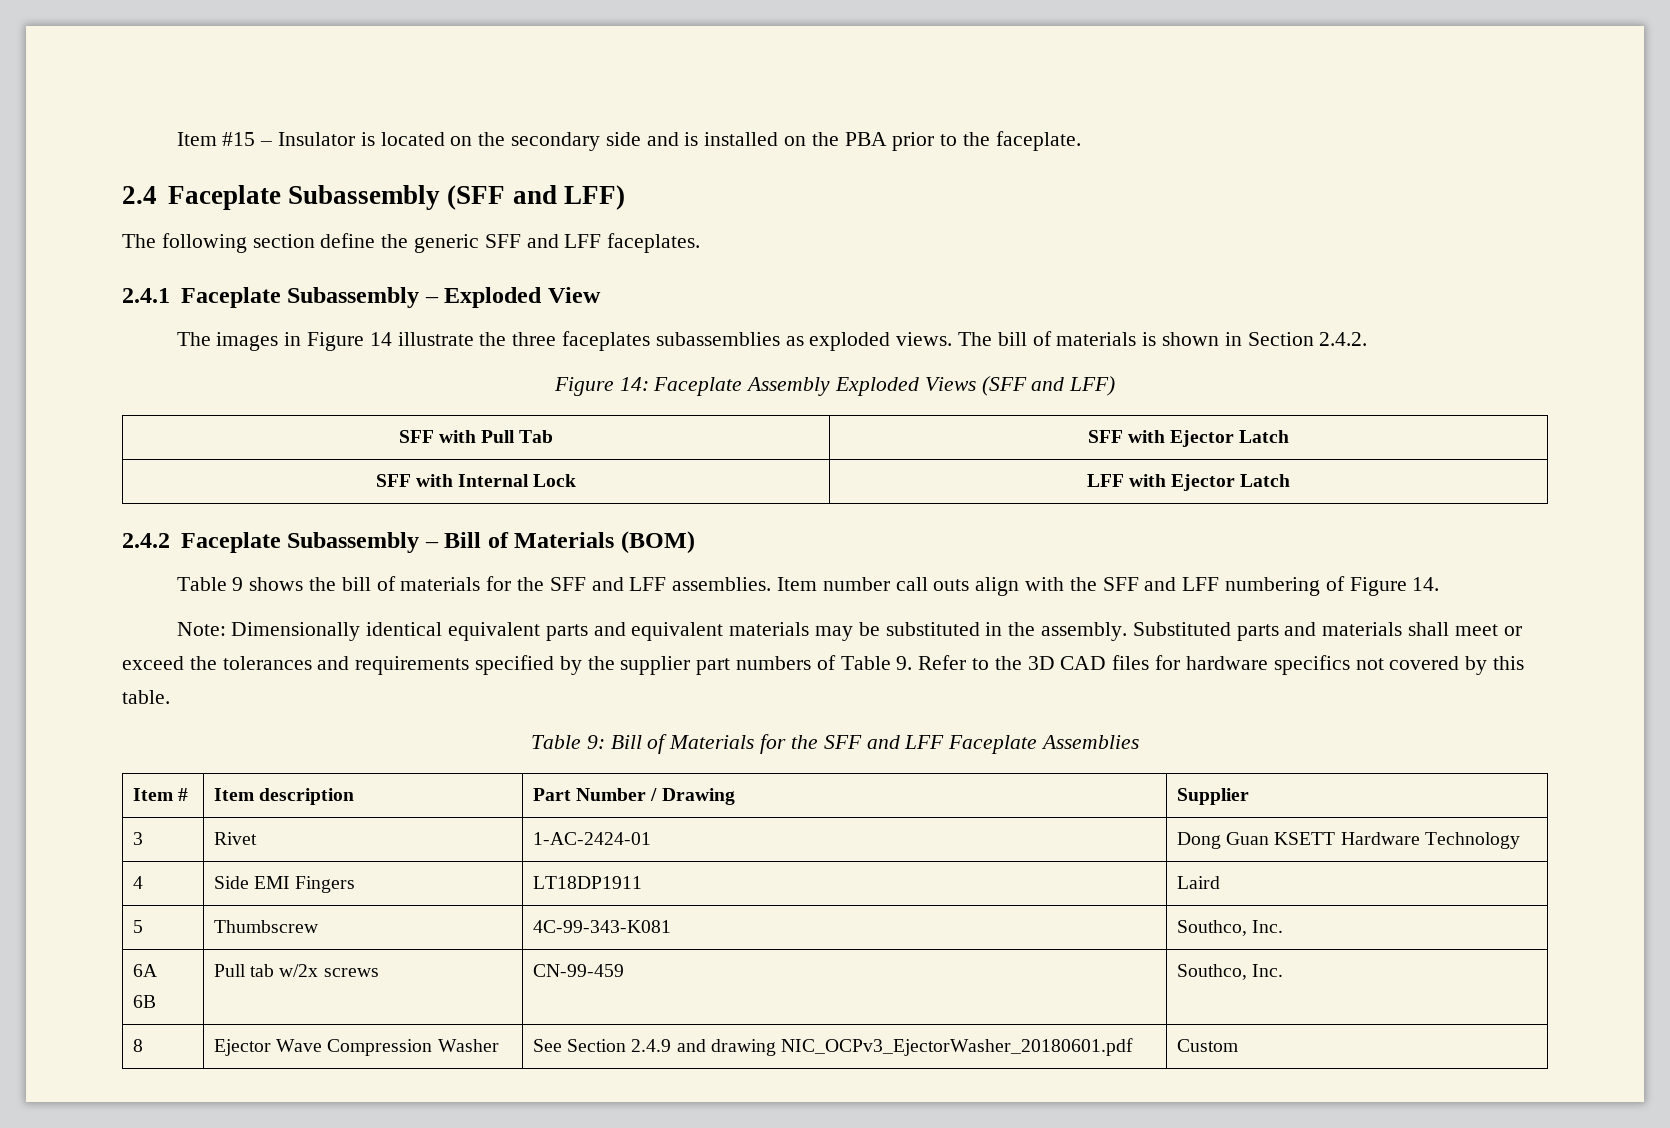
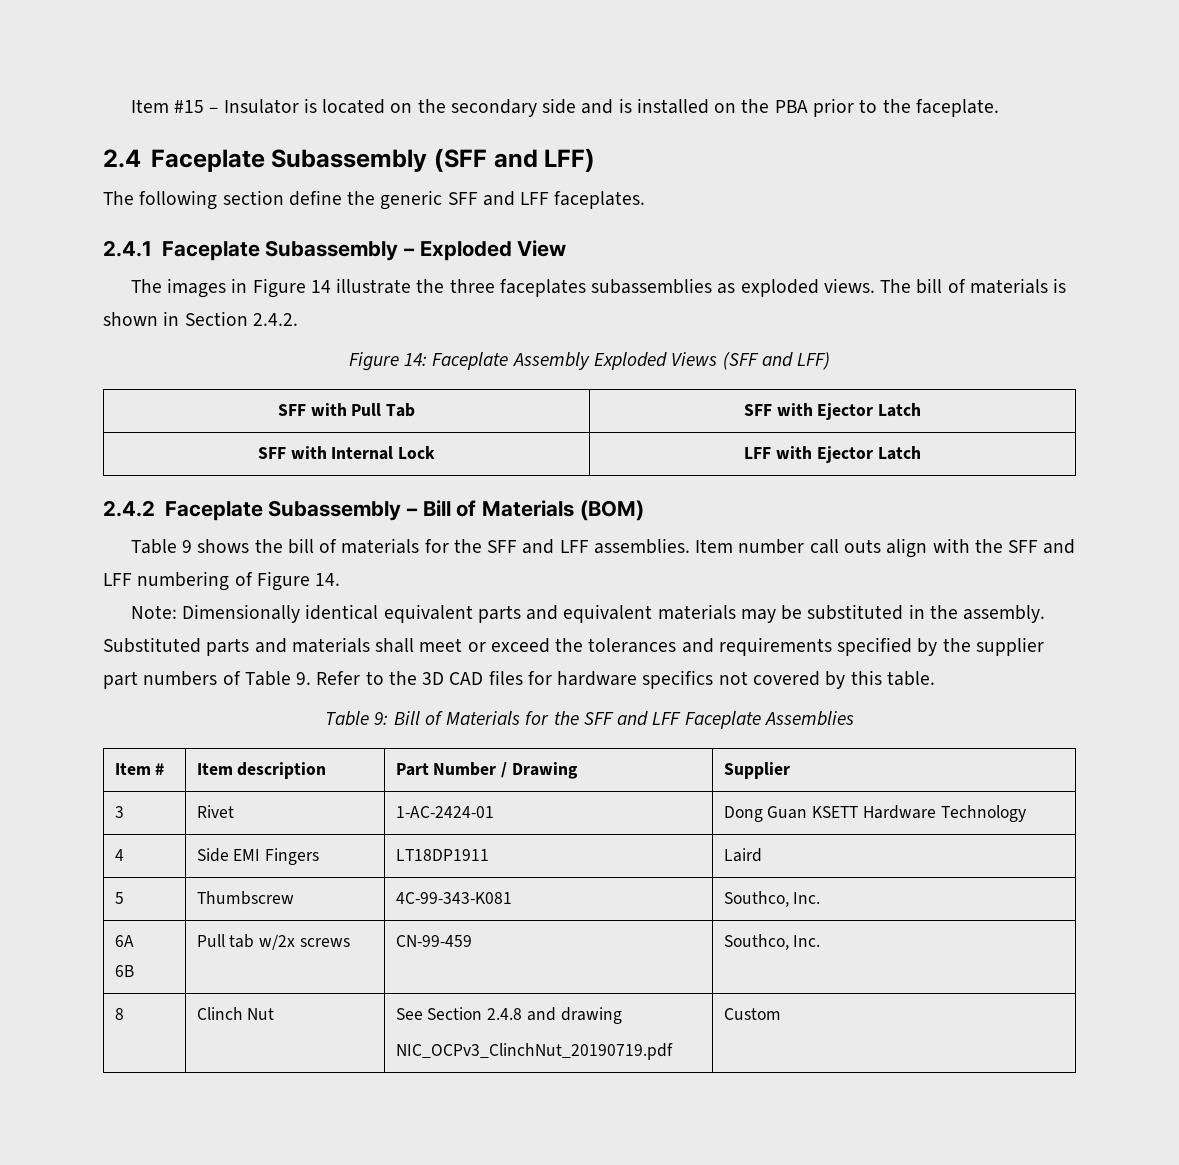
[213,1039,499,1056] Ejector Wave Compression Washer -> [196,1007,275,1020] Clinch Nut
[631,1039,672,1052] 2.4.9 -> [487,1008,523,1020] 2.4.8
[781,1038,1134,1056] NIC_OCPv3_EjectorWasher_20180601.pdf -> [395,1043,673,1060] // NIC_OCPv3_ClinchNut_20190719.pdf

